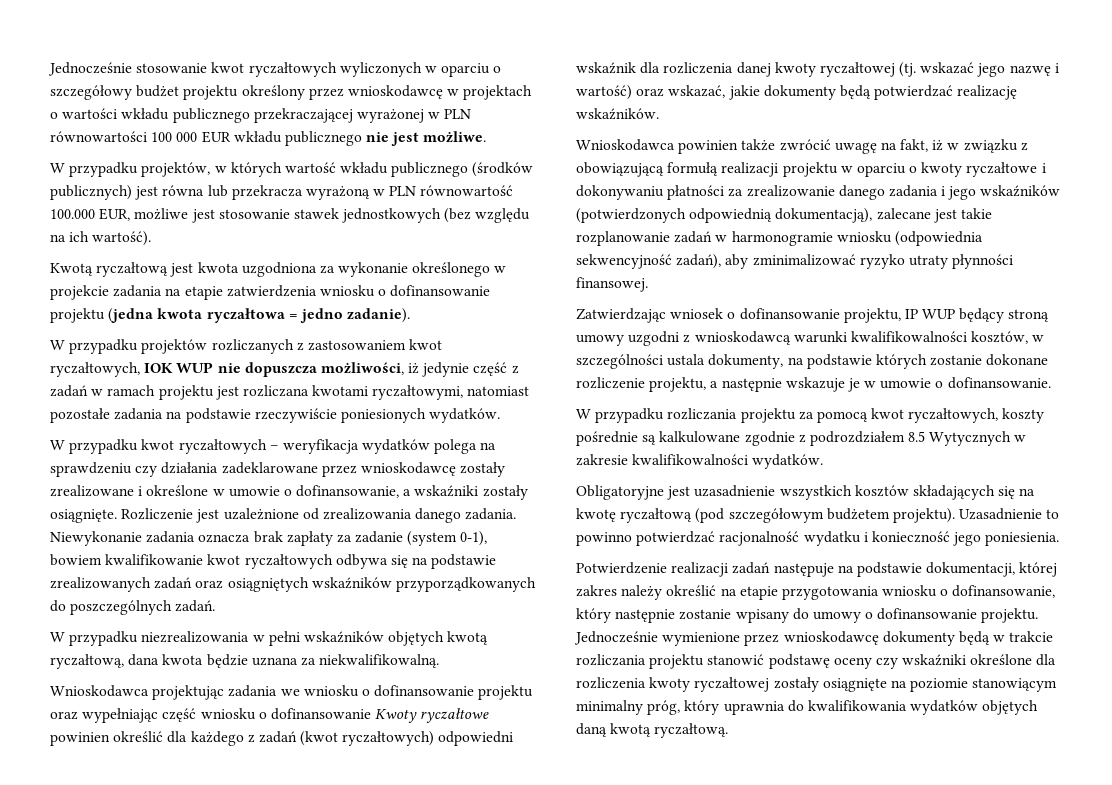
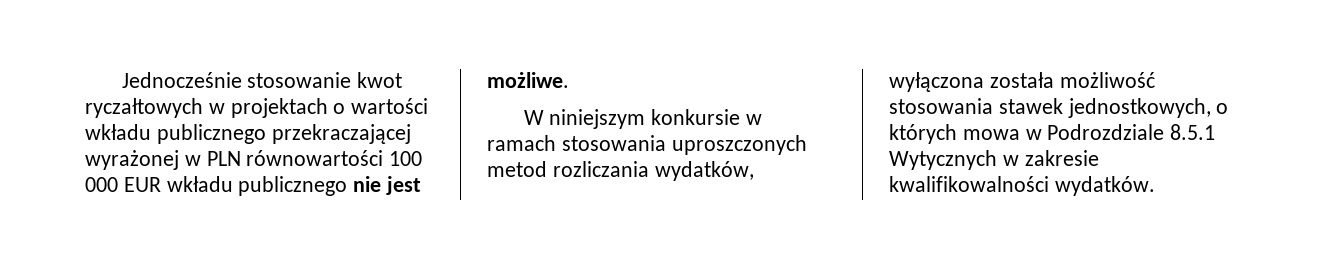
[339,62,502,77] [50,85,443,100] wyliczonych w oparciu o szczegółowy budżet projektu określony przez wnioskodawcę -> (203, 108) none
[69,162,534,177] [50,185,514,200] [50,208,531,223] [50,231,152,246] [50,262,507,277] [50,285,491,300] [50,308,411,323] [50,339,443,354] [50,362,519,377] [50,385,530,400] [50,408,501,423] [50,439,497,454] [50,462,506,477] [50,485,528,500] [50,508,517,523] [50,531,488,546] [50,554,497,569] [50,577,536,592] [50,600,216,615] [50,631,489,646] [50,654,440,669] [50,685,534,700] [50,708,490,723] [50,731,514,746] [576,62,1059,77] [576,85,1018,100] [576,108,659,120] [576,139,1028,154] [576,162,1046,177] [576,185,1061,200] [576,208,992,223] [576,231,983,246] [576,254,1014,269] [576,277,648,292] [576,308,1050,323] [576,331,1045,346] [576,354,1049,369] [576,377,1051,392] [576,408,1045,423] [576,431,926,446] przypadku projektów, w których wartość wkładu publicznego (środków publicznych) jest równa lub przekracza wyrażoną w PLN równowartość 100.000 EUR, możliwe jest stosowanie stawek jednostkowych (bez względu na ich wartość). // Kwotą ryczałtową jest kwota uzgodniona za wykonanie określonego w projekcie zadania na etapie zatwierdzenia wniosku o dofinansowanie projektu (jedna kwota ryczałtowa = jedno zadanie). // W przypadku projektów rozliczanych z zastosowaniem kwot ryczałtowych, IOK WUP nie dopuszcza możliwości, iż jedynie część z zadań w ramach projektu jest rozliczana kwotami ryczałtowymi, natomiast pozostałe zadania na podstawie rzeczywiście poniesionych wydatków. // W przypadku kwot ryczałtowych – weryfikacja wydatków polega na sprawdzeniu czy działania zadeklarowane przez wnioskodawcę zostały zrealizowane i określone w umowie o dofinansowanie, a wskaźniki zostały osiągnięte. Rozliczenie jest uzależnione od zrealizowania danego zadania. Niewykonanie zadania oznacza brak zapłaty za zadanie (system 0‐1), bowiem kwalifikowanie kwot ryczałtowych odbywa się na podstawie zrealizowanych zadań oraz osiągniętych wskaźników przyporządkowanych do poszczególnych zadań. // W przypadku niezrealizowania w pełni wskaźników objętych kwotą ryczałtową, dana kwota będzie uznana za niekwalifikowalną. // Wnioskodawca projektując zadania we wniosku o dofinansowanie projektu oraz wypełniając część wniosku o dofinansowanie Kwoty ryczałtowe powinien określić dla każdego z zadań (kwot ryczałtowych) odpowiedni wskaźnik dla rozliczenia danej kwoty ryczałtowej (tj. wskazać jego nazwę i wartość) oraz wskazać, jakie dokumenty będą potwierdzać realizację wskaźników. // Wnioskodawca powinien także zwrócić uwagę na fakt, iż w związku z obowiązującą formułą realizacji projektu w oparciu o kwoty ryczałtowe i dokonywaniu płatności za zrealizowanie danego zadania i jego wskaźników (potwierdzonych odpowiednią dokumentacją), zalecane jest takie rozplanowanie zadań w harmonogramie wniosku (odpowiednia sekwencyjność zadań), aby zminimalizować ryzyko utraty płynności finansowej. // Zatwierdzając wniosek o dofinansowanie projektu, IP WUP będący stroną umowy uzgodni z wnioskodawcą warunki kwalifikowalności kosztów, w szczególności ustala dokumenty, na podstawie których zostanie dokonane rozliczenie projektu, a następnie wskazuje je w umowie o dofinansowanie. // W przypadku rozliczania projektu za pomocą kwot ryczałtowych, koszty pośrednie są kalkulowane zgodnie z podrozdziałem 8.5 -> [549,109,763,129] [487,135,807,155] [487,161,754,181] [889,72,1155,92] [889,98,1229,118] [889,124,1216,144] niniejszym konkursie w ramach stosowania uproszczonych metod rozliczania wydatków, wyłączona została możliwość stosowania stawek jednostkowych, o których mowa w Podrozdziale 8.5.1
[576,485,1036,500] [576,508,1060,523] [576,531,1060,546] [576,562,1058,577] [576,585,1056,600] [576,608,1039,623] [574,631,1054,646] [576,654,1057,669] [576,677,1058,692] [576,700,1039,715] [576,723,729,738] // Obligatoryjne jest uzasadnienie wszystkich kosztów składających się na kwotę ryczałtową (pod szczegółowym budżetem projektu). Uzasadnienie to powinno potwierdzać racjonalność wydatku i konieczność jego poniesienia. // Potwierdzenie realizacji zadań następuje na podstawie dokumentacji, której zakres należy określić na etapie przygotowania wniosku o dofinansowanie, który następnie zostanie wpisany do umowy o dofinansowanie projektu. Jednocześnie wymienione przez wnioskodawcę dokumenty będą w trakcie rozliczania projektu stanowić podstawę oceny czy wskaźniki określone dla rozliczenia kwoty ryczałtowej zostały osiągnięte na poziomie stanowiącym minimalny próg, który uprawnia do kwalifikowania wydatków objętych daną kwotą ryczałtową. -> (1155, 186) none

